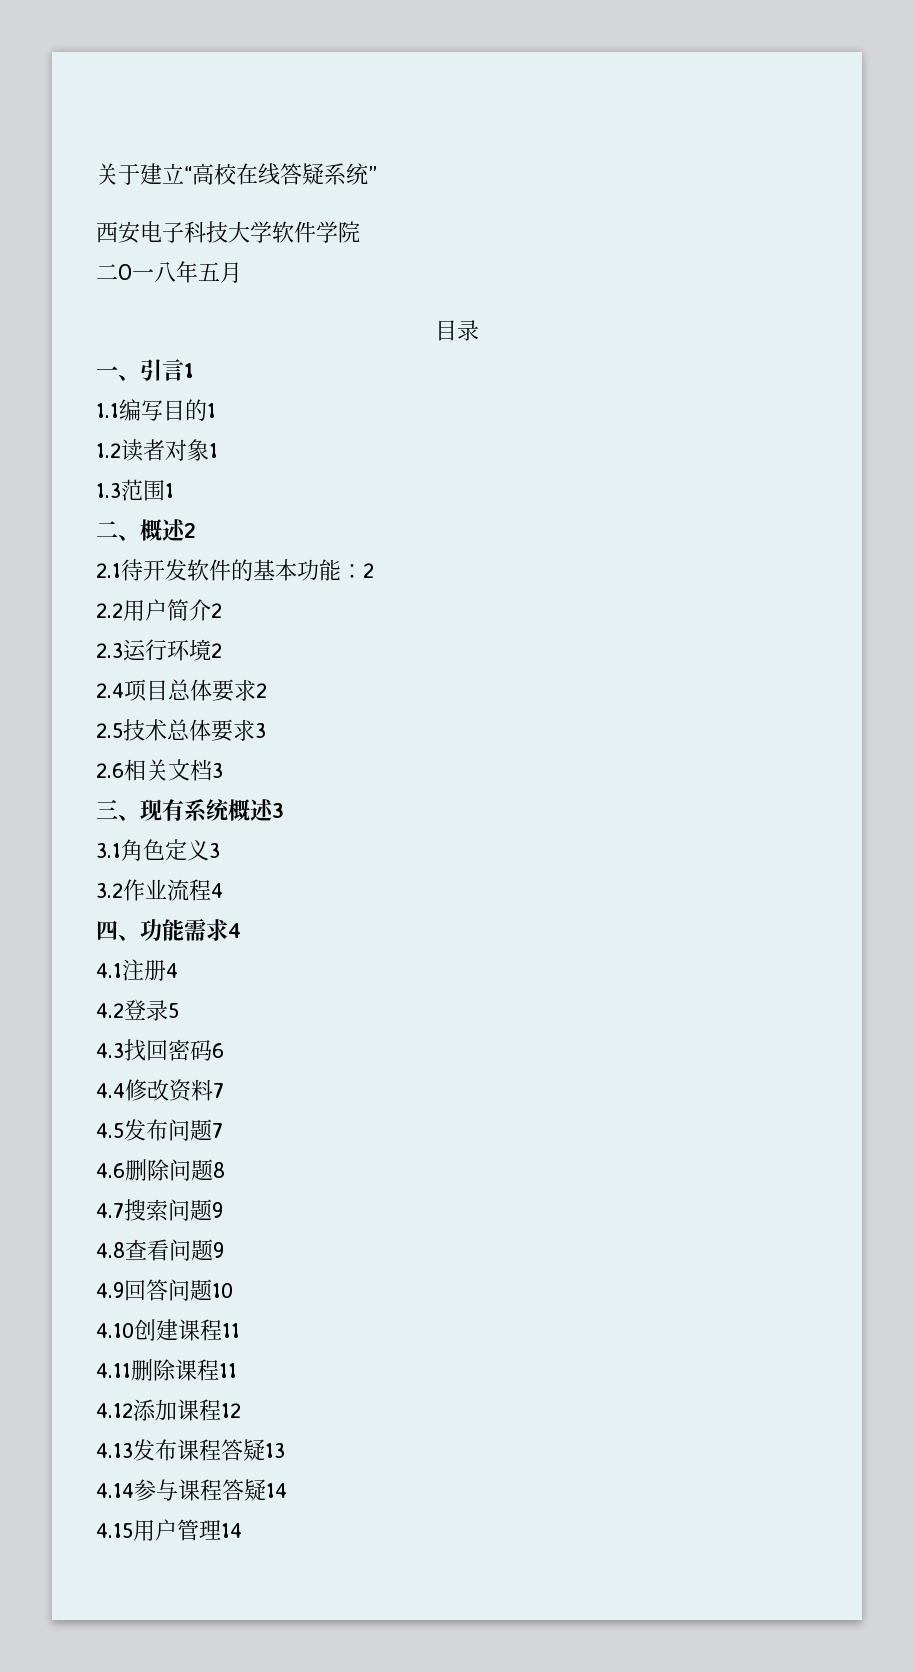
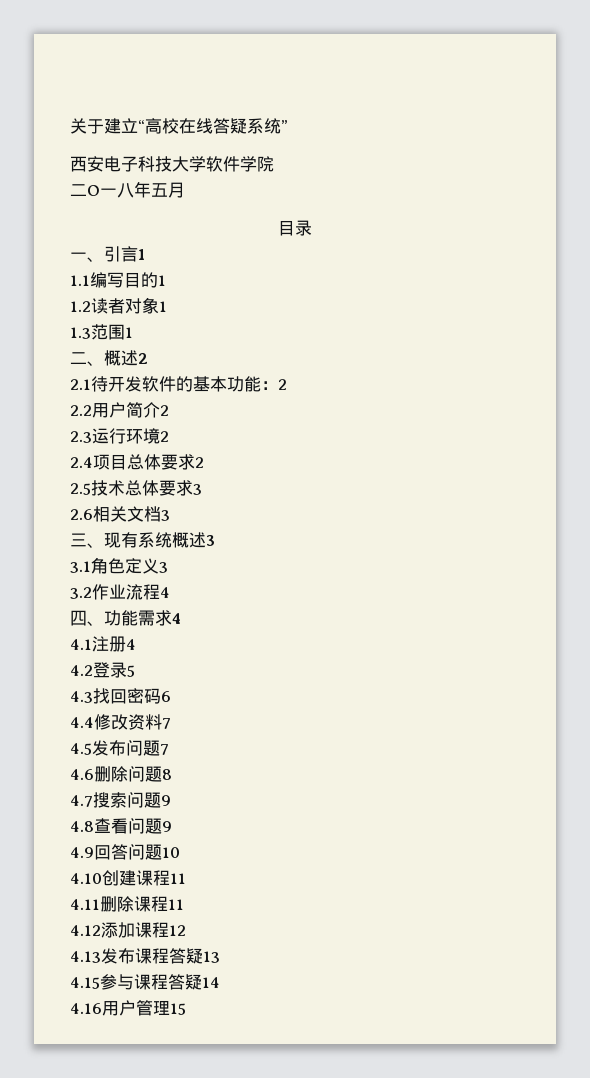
[96,1483,134,1498] 4.14 -> [70,977,100,989] 4.15
[96,1523,133,1538] 4.15 -> [70,1003,102,1014] 4.16
[221,1523,242,1538] 14 -> [170,1003,186,1015] 15

